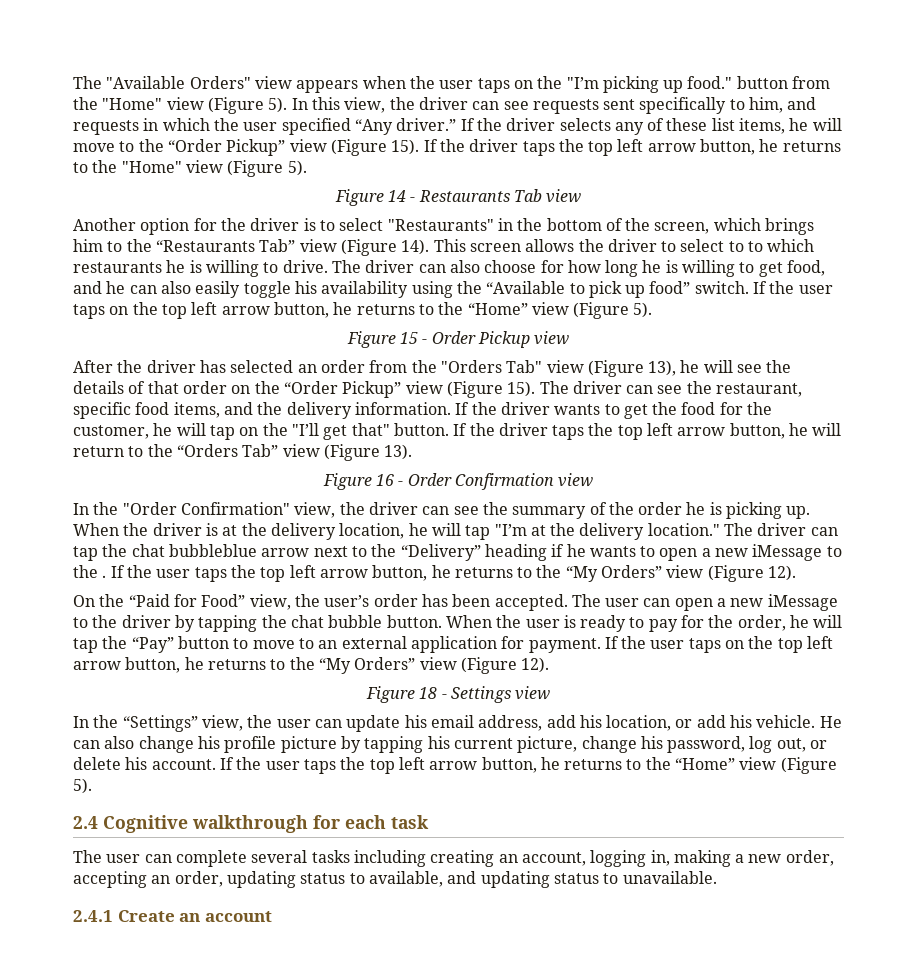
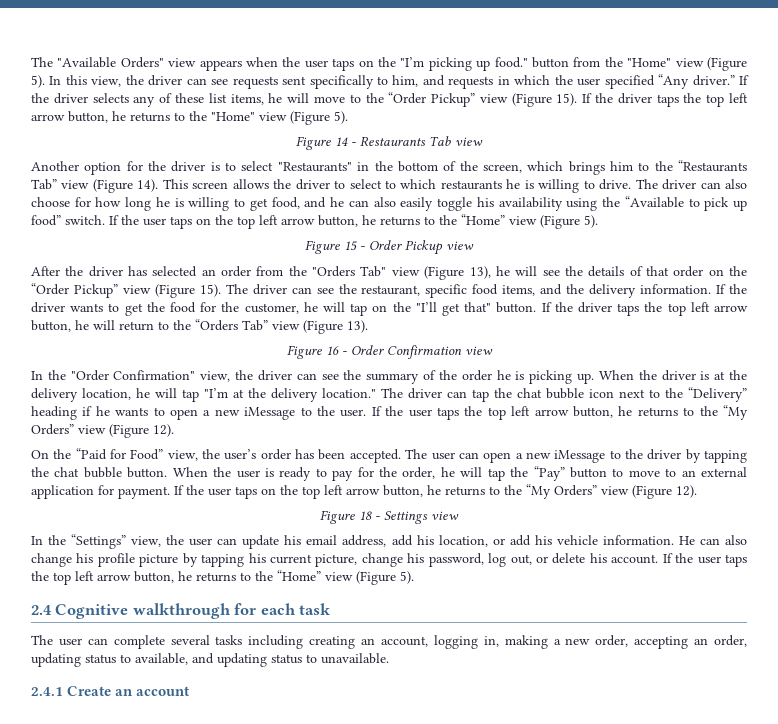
[748,241,764,252] to -> (396, 184) none
[168,544,310,557] bubbleblue arrow -> [546,388,614,399] bubble icon
[102,575,107,578] . -> [340,409,367,417] user.
[756,715,816,728] vehicle. -> [556,535,674,545] vehicle information.

